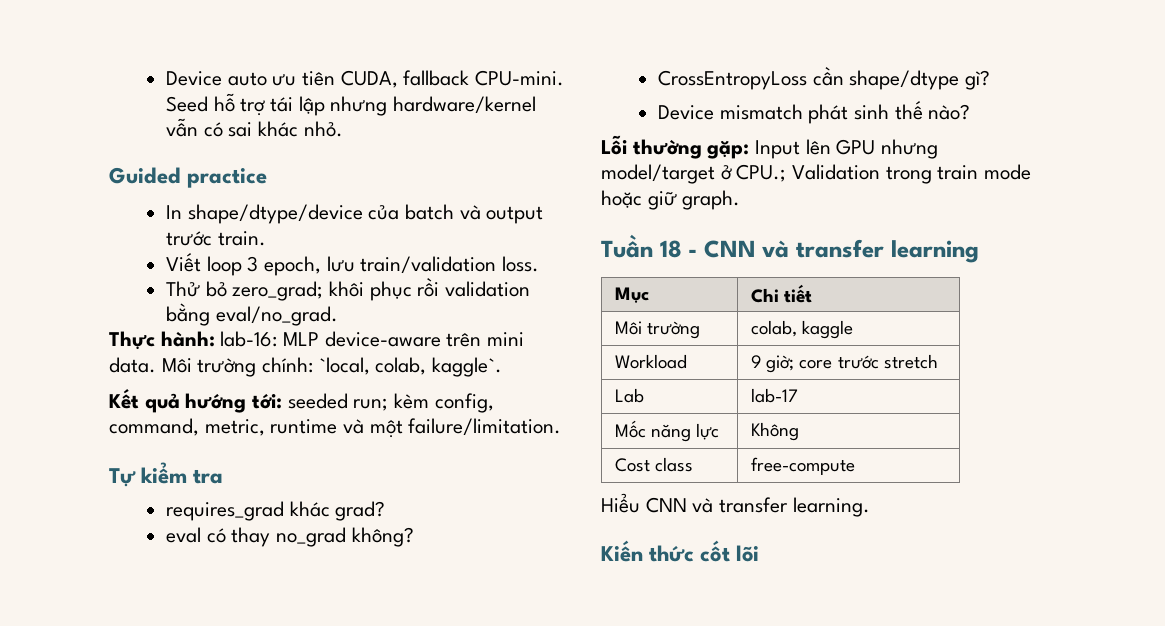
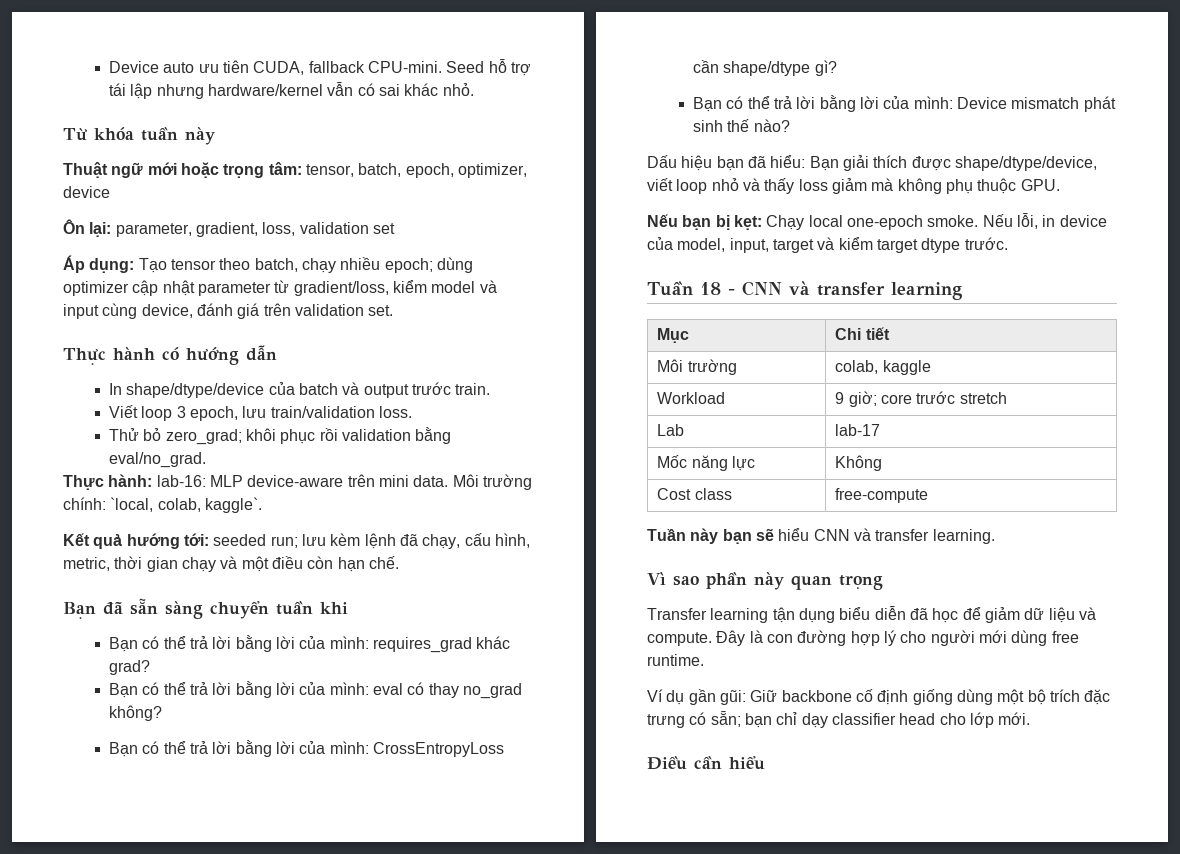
[109,167,268,188] Guided practice -> [63,127,215,145] [63,162,527,178] [63,186,110,198] [63,219,395,237] [63,255,473,273] [63,280,497,296] [63,303,394,319] [63,345,277,365] Từ khóa tuần này // Thuật ngữ mới hoặc trọng tâm: tensor, batch, epoch, optimizer, device // Ôn lại: parameter, gradient, loss, validation set // Áp dụng: Tạo tensor theo batch, chạy nhiều epoch; dùng optimizer cập nhật parameter từ gradient/loss, kiểm model và input cùng device, đánh giá trên validation set. // Thực hành có hướng dẫn
[394,393,494,413] [109,418,562,438] [109,462,224,487] [165,501,386,521] kèm config, command, metric, runtime và một failure/limitation. // Tự kiểm tra // requires_grad khác grad? // -> [301,533,530,549] [63,556,399,572] [63,598,348,619] [109,635,511,653] [109,660,151,675] [109,681,369,698] lưu kèm lệnh đã chạy, cấu hình, metric, thời gian chạy và một điều còn hạn chế. // Bạn đã sẵn sàng chuyển tuần khi // Bạn có thể trả lời bằng lời của mình: requires_grad khác grad? // Bạn có thể trả lời bằng lời của mình:
[657,67,990,90] CrossEntropyLoss cần shape/dtype gì? // -> [109,740,504,757] [693,60,837,76] [693,95,953,112] Bạn có thể trả lời bằng lời của mình: CrossEntropyLoss cần shape/dtype gì? // Bạn có thể trả lời bằng lời của mình:
[601,135,939,159] [601,164,1032,184] [601,190,741,210] Lỗi thường gặp: Input lên GPU nhưng model/target ở CPU.; Validation trong train mode hoặc giữ graph. -> [647,155,1097,171] [647,178,1060,194] [647,213,1107,230] [647,237,1008,253] Dấu hiệu bạn đã hiểu: Bạn giải thích được shape/dtype/device, viết loop nhỏ và thấy loss giảm mà không phụ thuộc GPU. // Nếu bạn bị kẹt: Chạy local one-epoch smoke. Nếu lỗi, in device của model, input, target và kiểm target dtype trước.
[601,493,640,513] Hiểu -> [647,528,810,544] Tuần này bạn sẽ hiểu
[601,540,760,562] Kiến thức cốt lõi -> [647,572,883,590] [647,606,1096,623] [647,630,1079,646] [647,654,704,666] [647,689,1111,705] [647,711,1031,728] [647,756,765,770] Vì sao phần này quan trọng // Transfer learning tận dụng biểu diễn đã học để giảm dữ liệu và compute. Đây là con đường hợp lý cho người mới dùng free runtime. // Ví dụ gần gũi: Giữ backbone cố định giống dùng một bộ trích đặc trưng có sẵn; bạn chỉ dạy classifier head cho lớp mới. // Điều cần hiểu

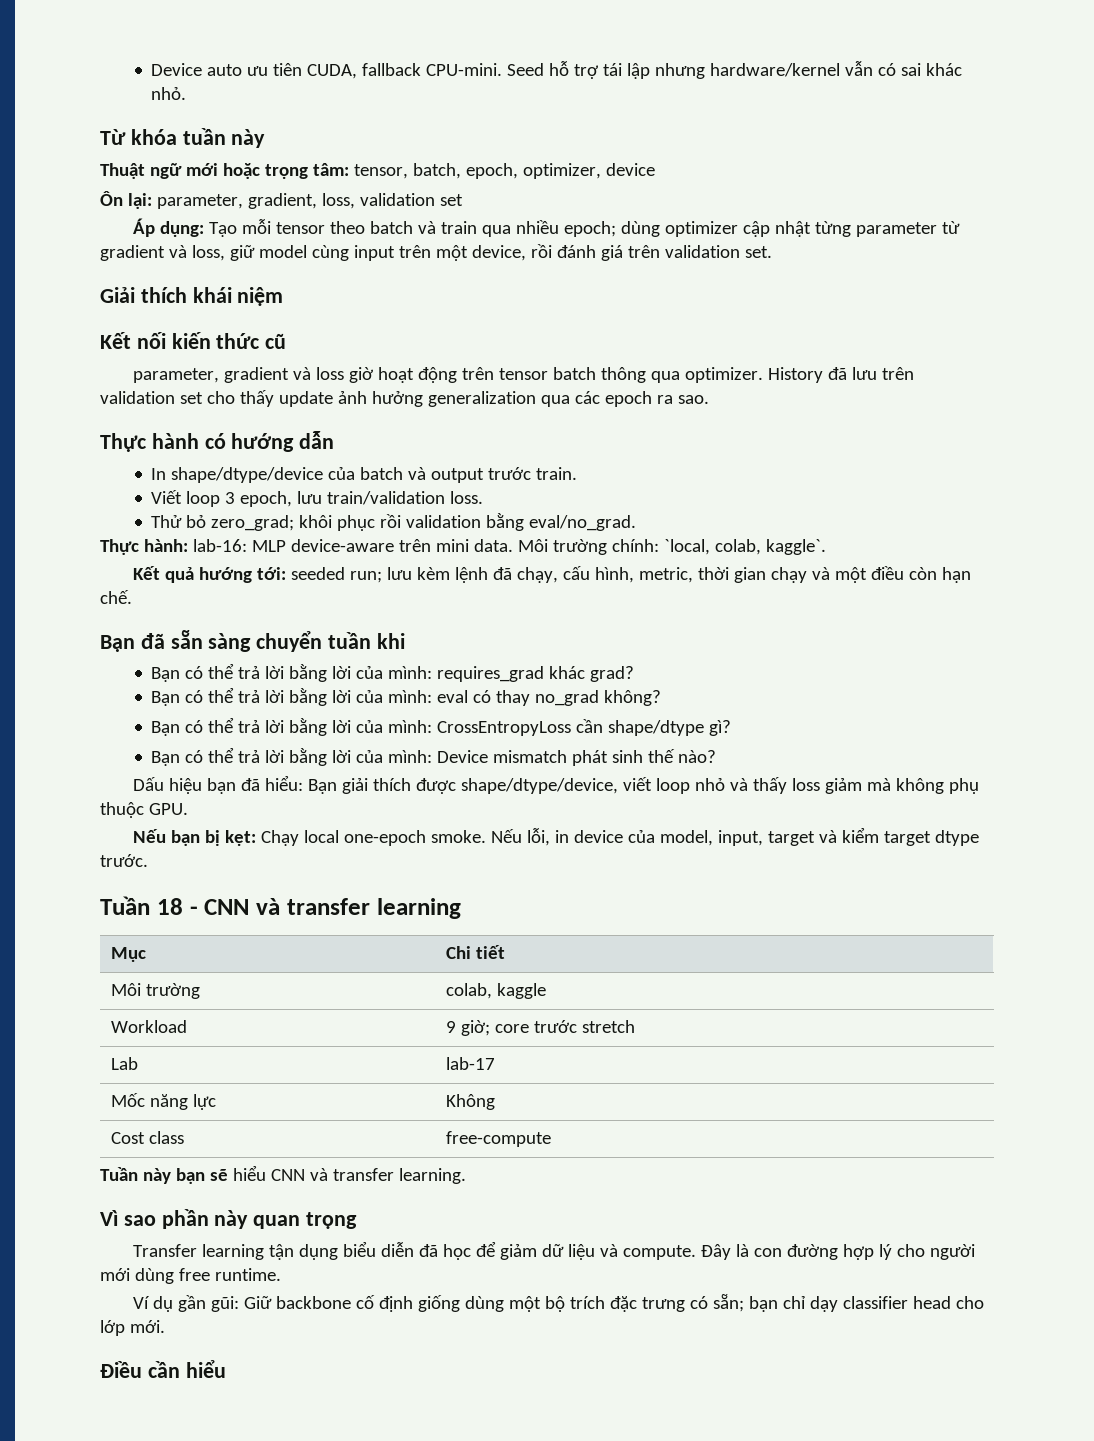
(167, 265) none -> [242,219,272,234] mỗi
[254,258,336,273] batch, chạy -> [370,221,512,237] batch và train qua
(195, 288) none -> [815,221,852,237] từng
[293,280,497,296] [63,303,193,319] gradient/loss, kiểm model và input cùng device, -> [100,244,552,261] gradient và loss, giữ model cùng input trên một device, rồi
(394, 310) none -> [100,287,284,306] [100,332,287,349] [133,367,915,383] [100,390,709,407] // Giải thích khái niệm // Kết nối kiến thức cũ // parameter, gradient và loss giờ hoạt động trên tensor batch thông qua optimizer. History đã lưu trên validation set cho thấy update ảnh hưởng generalization qua các epoch ra sao.

